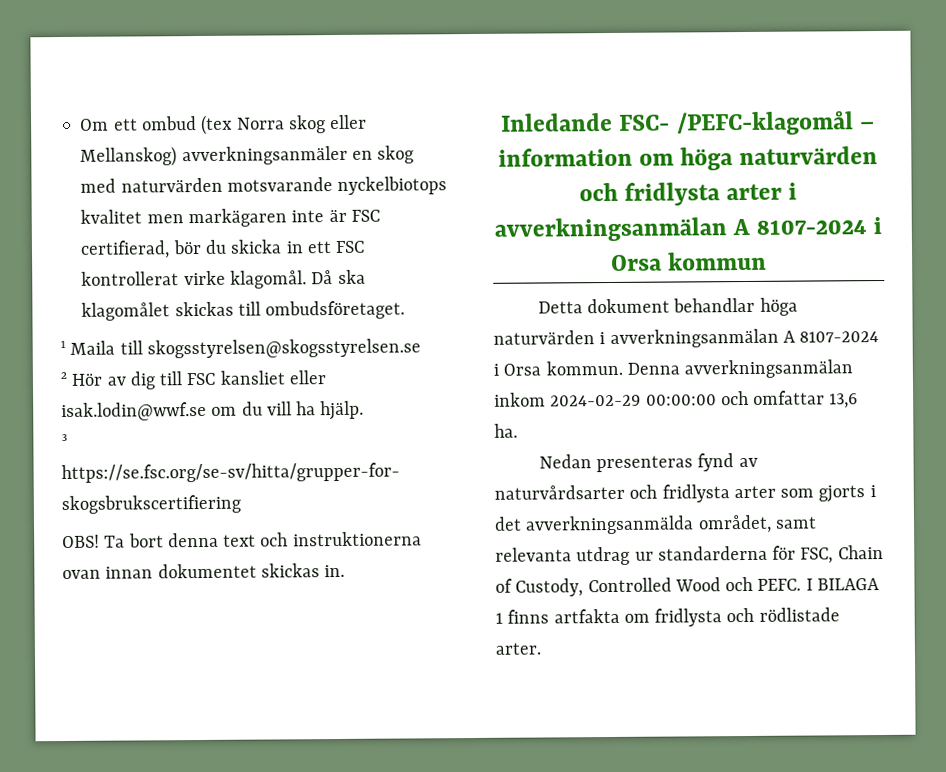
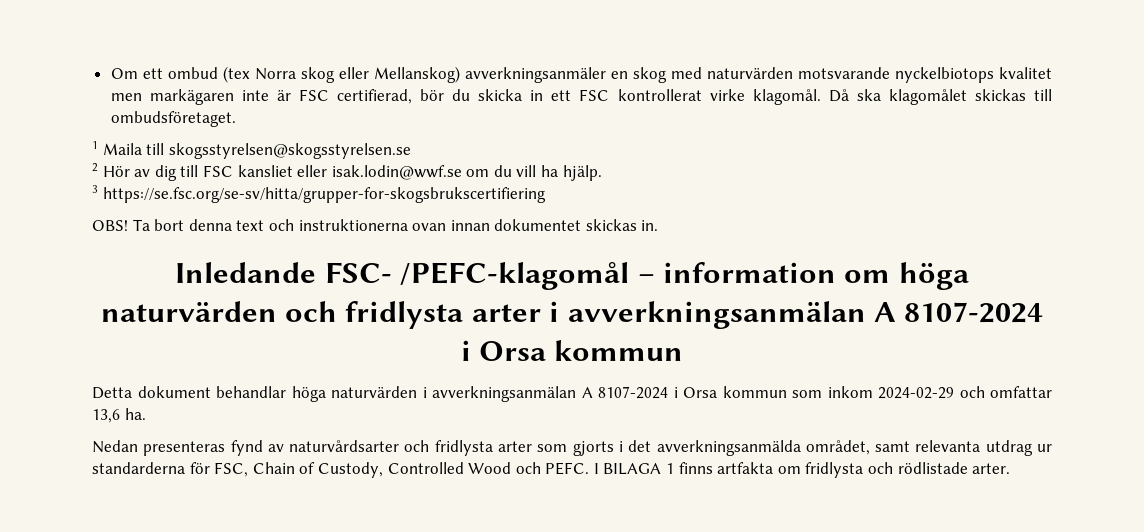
[545,359,854,379] kommun. Denna avverkningsanmälan -> [722,386,822,398] kommun som
[645,394,717,406] 00:00:00 -> (954, 393) none

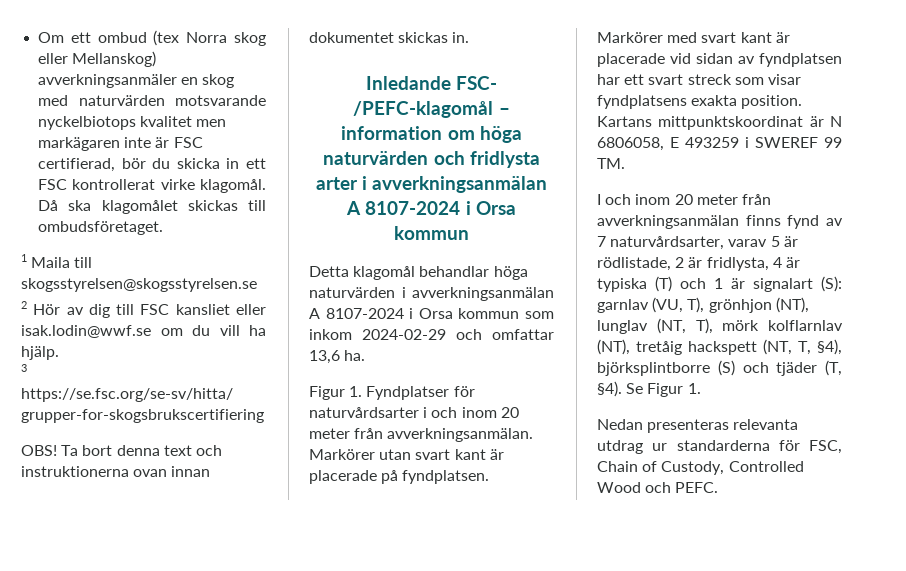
[137,386,211,398] dokument -> [353,266,416,280] klagomål
[92,440,911,456] Nedan presenteras fynd av naturvårdsarter och fridlysta arter som gjorts i det avverkningsanmälda området, samt -> [309,386,475,400] [309,407,519,418] [309,428,534,442] [309,449,504,460] [309,470,490,484] [597,32,790,43] [597,53,842,67] [597,74,801,85] [597,95,803,109] [597,116,842,130] [597,137,842,151] [597,158,625,169] [597,194,771,205] [597,215,843,229] [597,236,798,250] [597,257,800,271] [597,276,842,292] [597,297,809,313] [597,318,843,334] [597,339,842,355] [597,360,842,376] [597,381,701,397] [597,419,730,433] Figur 1. Fyndplatser för naturvårdsarter i och inom 20 meter från avverkningsanmälan. Markörer utan svart kant är placerade på fyndplatsen. Markörer med svart kant är placerade vid sidan av fyndplatsen har ett svart streck som visar fyndplatsens exakta position. Kartans mittpunktskoordinat är N 6806058, E 493259 i SWEREF 99 TM. // I och inom 20 meter från avverkningsanmälan finns fynd av 7 naturvårdsarter, varav 5 är rödlistade, 2 är fridlysta, 4 är typiska (T) och 1 är signalart (S): garnlav (VU, T), grönhjon (NT), lunglav (NT, T), mörk kolflarnlav (NT), tretåig hackspett (NT, T, §4), björksplintborre (S) och tjäder (T, §4). Se Figur 1. // Nedan presenteras
[593,462,1011,478] I BILAGA 1 finns artfakta om fridlysta och rödlistade arter. -> (719, 487) none

